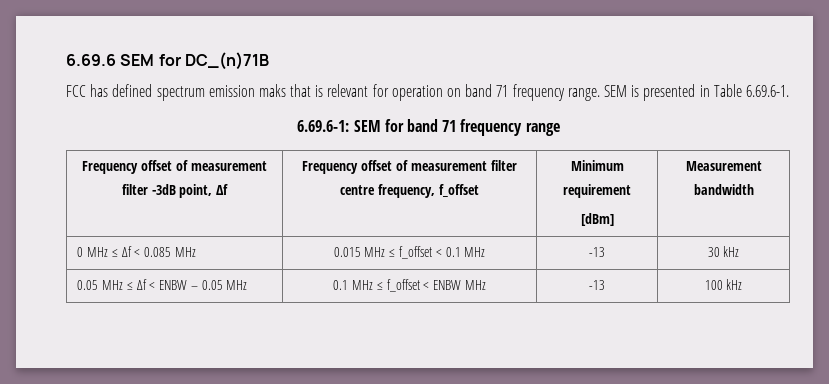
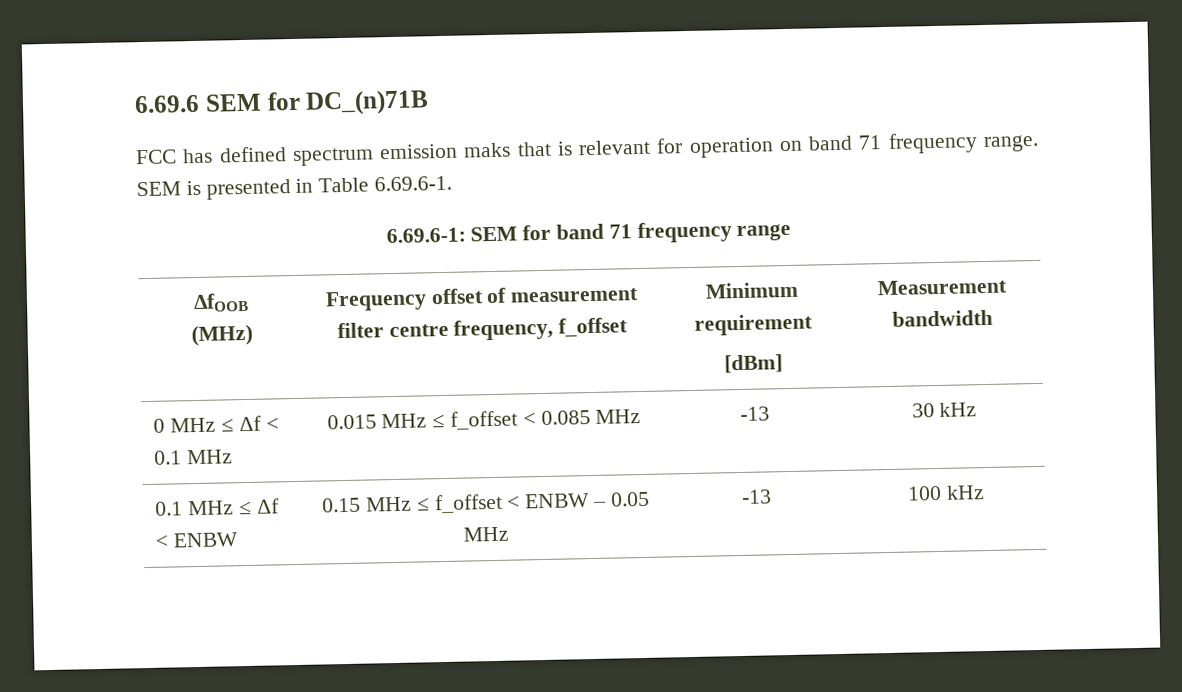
[82,160,267,174] [121,184,229,198] Frequency offset of measurement filter -3dB point, Δf -> [193,292,249,313] [190,324,253,347] ΔfOOB // (MHz)
[144,247,172,257] 0.085 -> [154,450,183,465] 0.1
[445,247,461,257] 0.1 -> [540,410,591,426] 0.085
[77,280,99,290] 0.05 -> [155,501,184,516] 0.1
[190,280,248,290] [333,279,462,292] – 0.05 MHz | 0.1 MHz ≤ f_offset < ENBW -> [322,491,650,514] | 0.15 MHz ≤ f_offset < ENBW – 0.05

